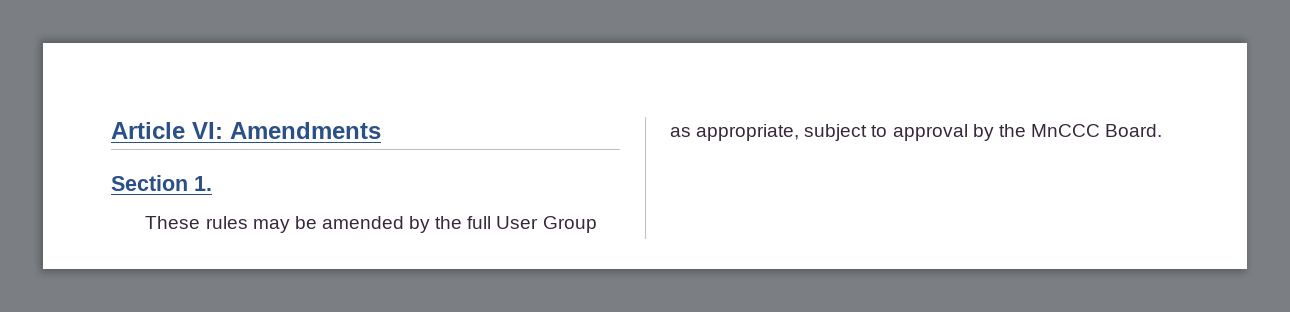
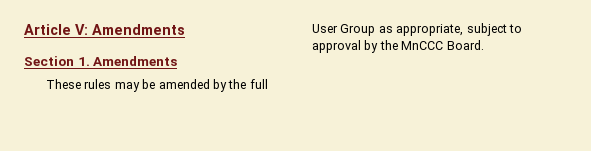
[192,122,223,139] VI: -> [75,24,88,35] V:
(212, 183) none -> [93,56,178,66] Amendments

